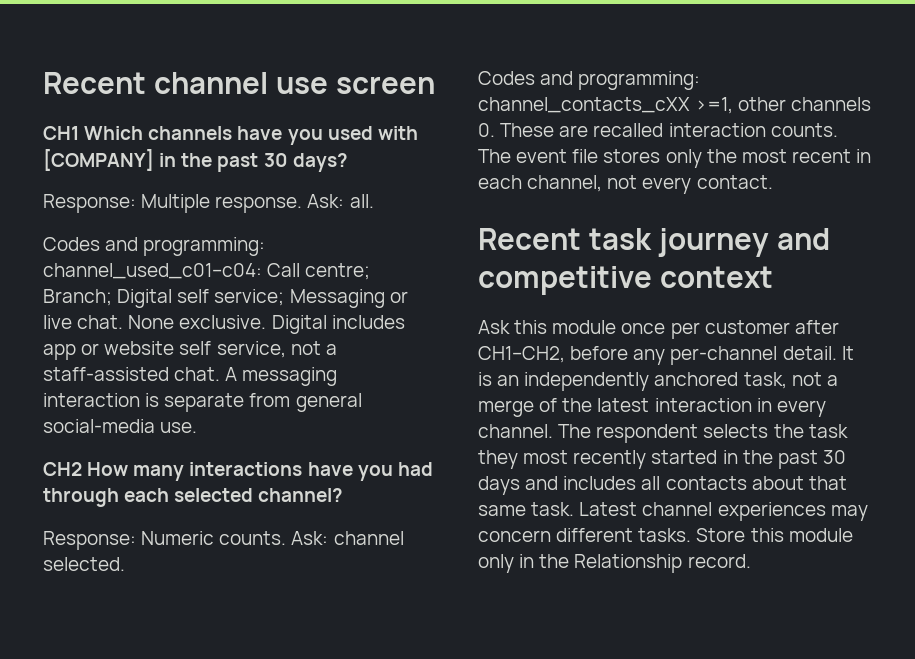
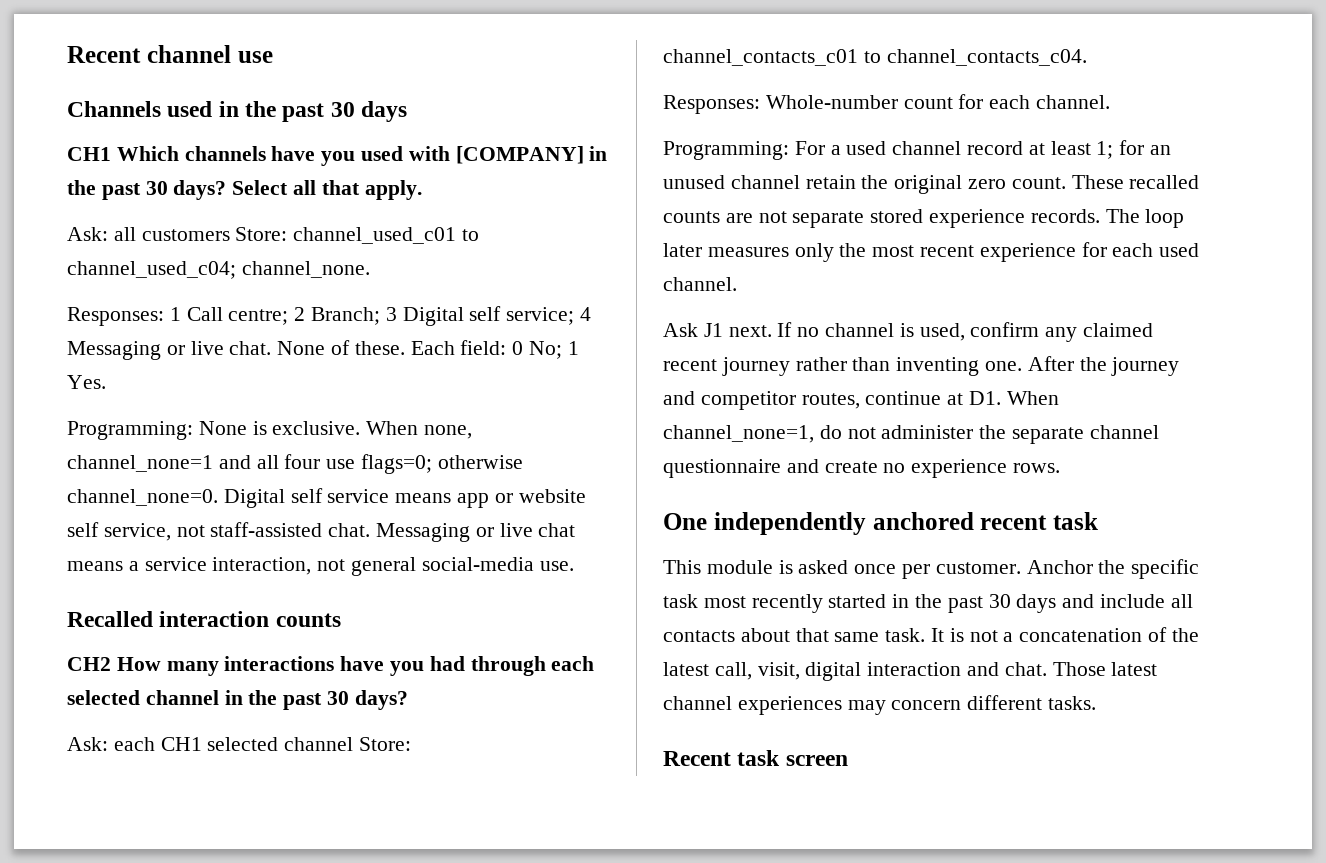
[335,76,435,94] screen -> [67,101,408,122] // Channels used in the past 30 days
[43,194,374,213] [43,237,266,256] [43,263,371,280] [43,289,112,306] // Response: Multiple response. Ask: all. // Codes and programming: channel_used_c01–c04: Call centre; Branch; -> [232,180,422,200] [67,227,480,244] [67,261,370,279] [67,307,397,326] Select all that apply. // Ask: all customers Store: channel_used_c01 to channel_used_c04; channel_none. // Responses: 1 Call centre; 2 Branch; 3
(285, 297) none -> [580,307,592,321] 4
[179,315,405,334] exclusive. Digital includes -> [331,340,579,359] [67,375,106,389] [67,421,473,440] [67,454,523,474] [67,488,452,508] of these. Each field: 0 No; 1 Yes. // Programming: None is exclusive. When none, channel_none=1 and all four use flags=0; otherwise channel_none=0. Digital self service means
[325,344,337,355] a -> (205, 531) none
[225,367,338,386] [43,393,291,412] A messaging interaction is separate from -> [376,523,576,542] [67,557,346,575] Messaging or live chat means a service interaction, not
(198, 427) none -> [67,611,341,627] // Recalled interaction counts
[258,488,344,502] [43,531,404,550] [43,557,125,571] [478,71,701,90] [478,97,872,114] [478,123,838,137] [478,149,872,168] [478,175,773,194] [478,228,830,257] [478,266,773,295] [478,320,839,339] [478,346,854,365] [478,372,838,391] [478,398,826,417] [478,424,848,443] [478,450,518,469] channel? // Response: Numeric counts. Ask: channel selected. // Codes and programming: channel_contacts_cXX >=1, other channels 0. These are recalled interaction counts. The event file stores only the most recent in each channel, not every contact. // Recent task journey and competitive context // Ask this module once per customer after CH1–CH2, before any per-channel detail. It is an independently anchored task, not a merge of the latest interaction in every channel. The respondent selects the task they -> [145,690,408,710] [67,737,412,751] [663,49,1087,66] [663,94,1111,114] [663,140,1172,160] [663,175,1200,194] [663,209,1185,228] [663,242,1200,262] [663,277,737,291] [663,322,1154,342] [663,356,1180,376] [663,391,1059,410] [663,425,1159,444] [663,459,1061,478] [663,512,1098,535] [663,559,1200,579] [663,594,698,608] channel in the past 30 days? // Ask: each CH1 selected channel Store: channel_contacts_c01 to channel_contacts_c04. // Responses: Whole-number count for each channel. // Programming: For a used channel record at least 1; for an unused channel retain the original zero count. These recalled counts are not separate stored experience records. The loop later measures only the most recent experience for each used channel. // Ask J1 next. If no channel is used, confirm any claimed recent journey rather than inventing one. After the journey and competitor routes, continue at D1. When channel_none=1, do not administer the separate channel questionnaire and create no experience rows. // One independently anchored recent task // This module is asked once per customer. Anchor the specific task
[563,476,637,490] includes -> [1100,594,1166,608] include
[579,502,638,516] Latest -> [931,627,1199,642] [663,662,1158,681] It is not a concatenation of the latest call, visit, digital interaction and chat. Those latest
[696,528,853,542] [478,554,751,573] Store this module only in the Relationship record. -> [663,750,848,766] // Recent task screen

